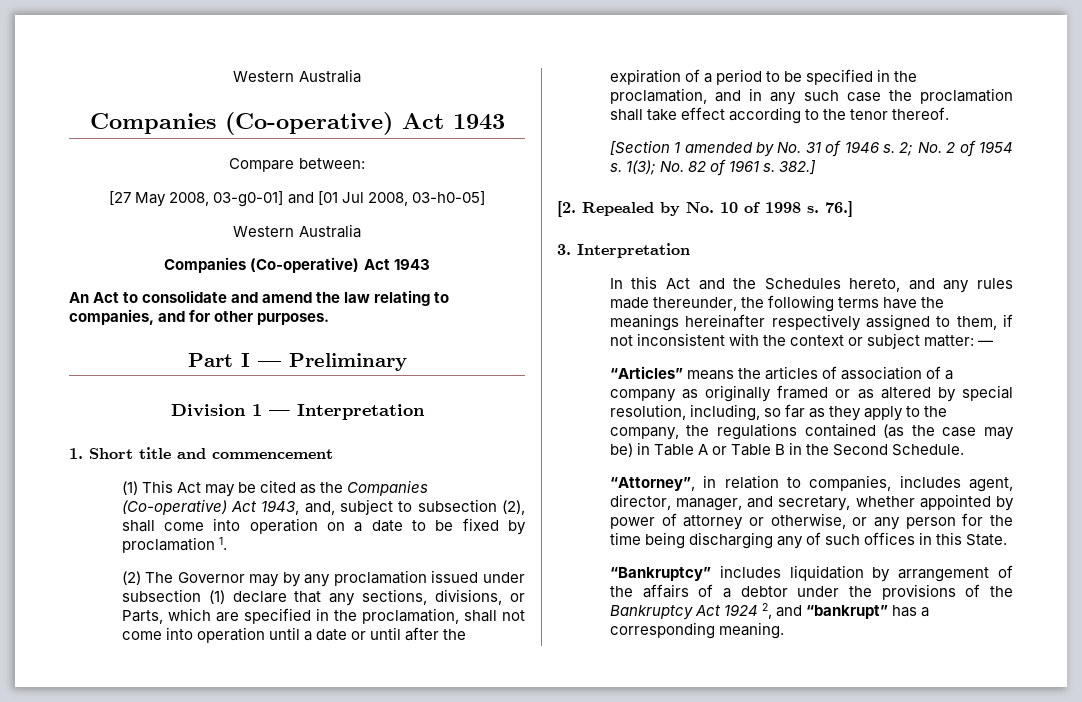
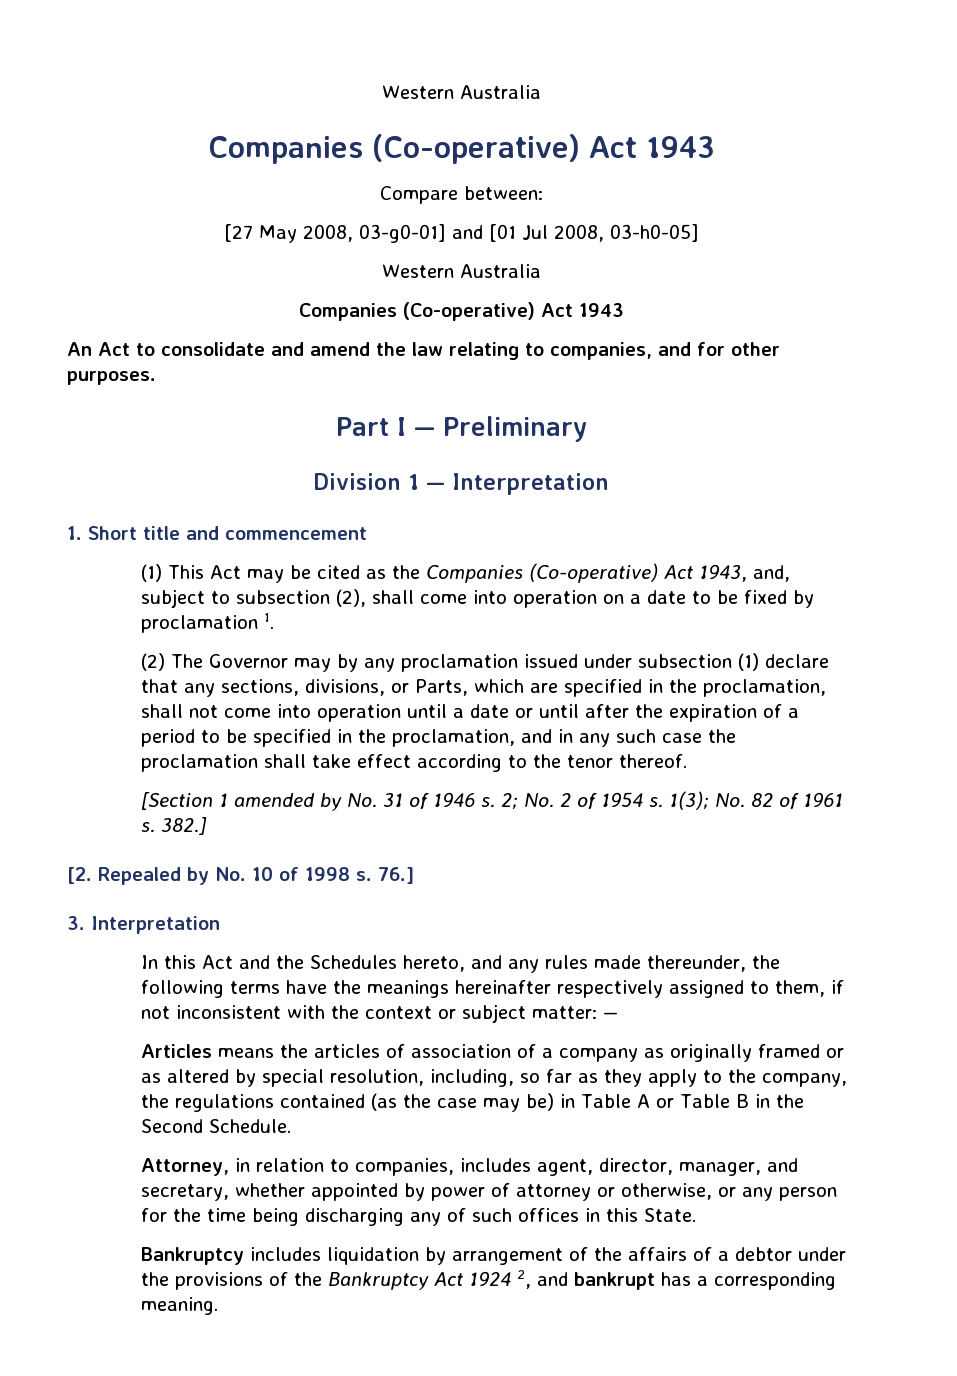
[609,366,683,379] “Articles” -> [140,1044,212,1058] Articles
[609,477,695,491] “Attorney”, -> [140,1158,229,1176] Attorney,
[609,567,711,581] “Bankruptcy” -> [140,1247,244,1265] Bankruptcy
[806,605,889,619] “bankrupt” -> [573,1272,655,1290] bankrupt

